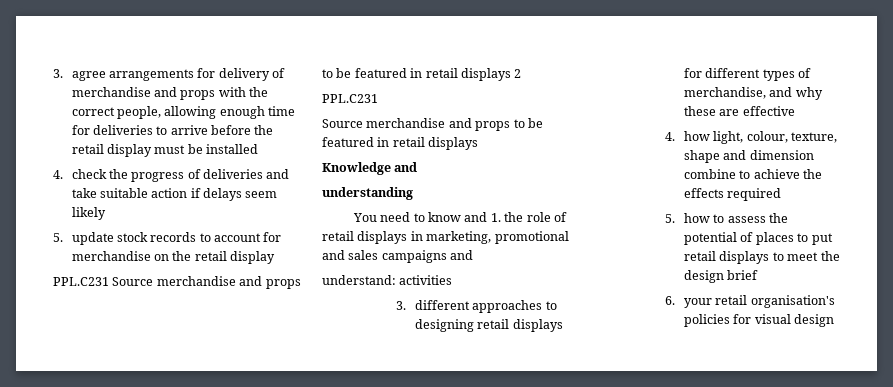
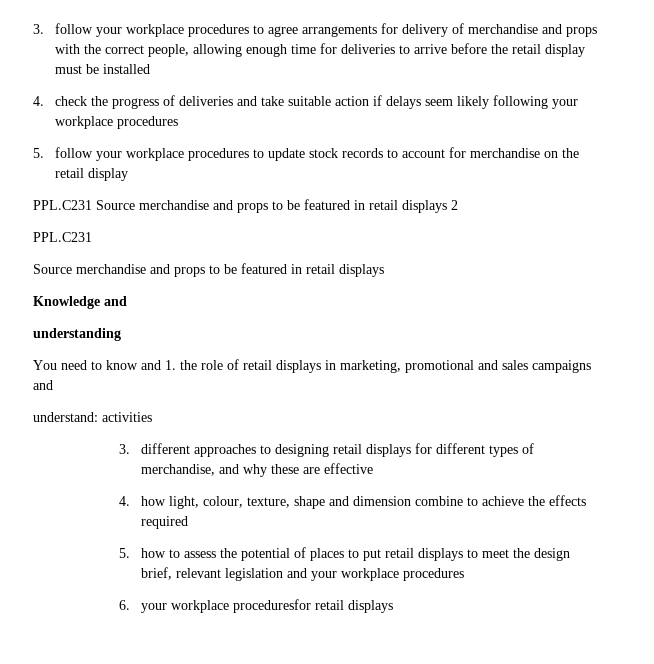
[53,69,63,78] 3. -> [33,23,264,37] 3. follow your workplace procedures to
[53,233,63,242] // 5. -> [492,95,578,109] [54,116,178,129] [33,147,264,161] following your workplace procedures // 5. follow your workplace procedures to
[727,270,759,280] [665,295,835,308] [684,314,835,327] brief // 6. your retail organisation's policies for visual design -> [140,567,464,581] [119,599,393,613] brief, relevant legislation and your workplace procedures // 6. your workplace proceduresfor retail displays

